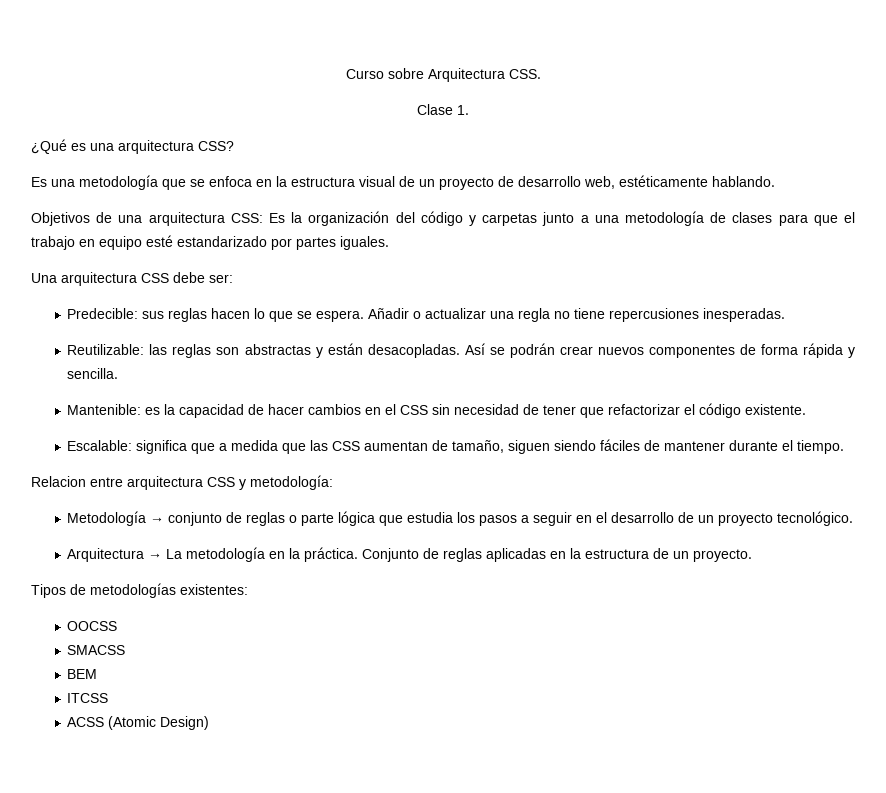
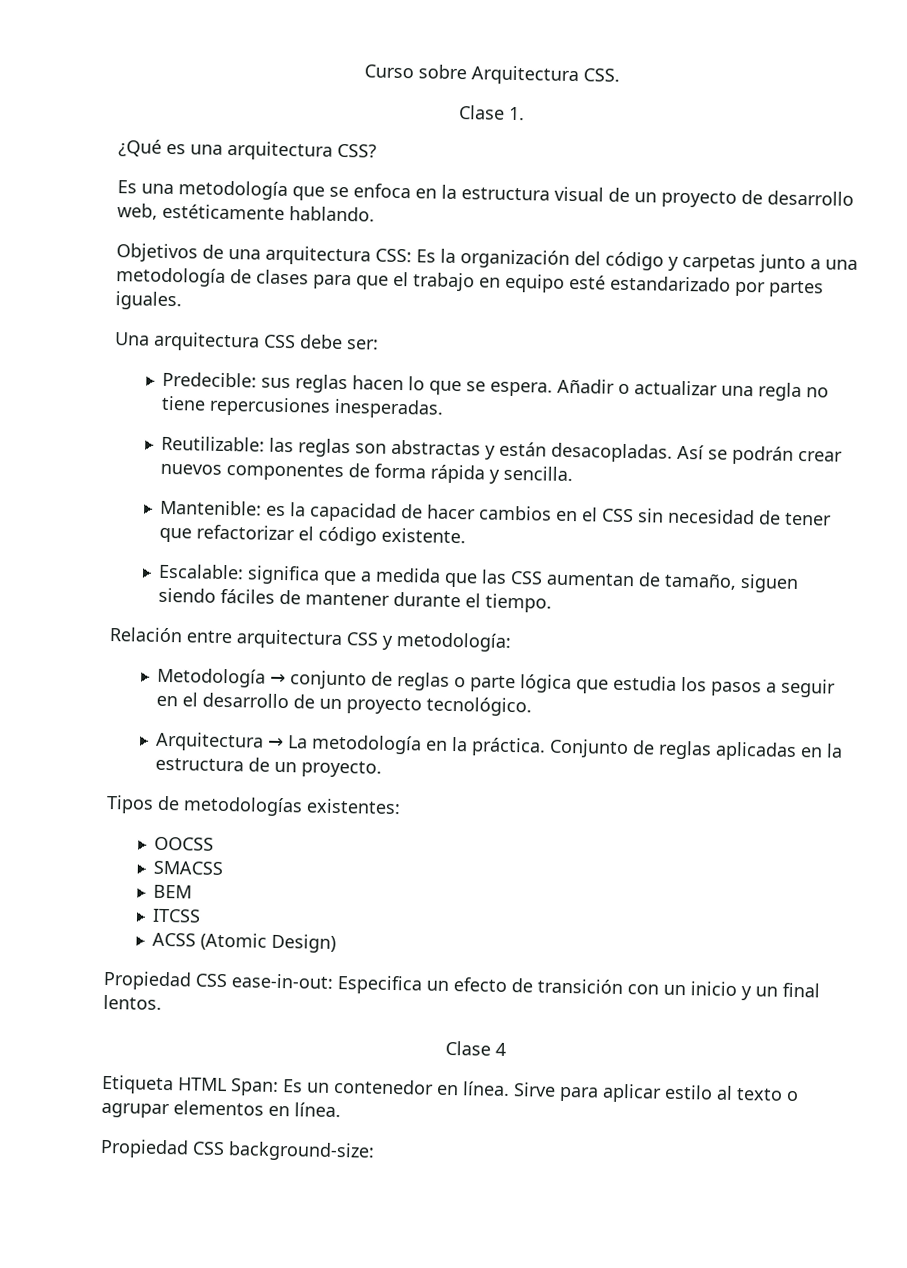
[31,476,86,487] Relacion -> [109,627,183,643] Relación
(210, 723) none -> [103,970,820,1001] [103,994,162,1010] [444,1040,506,1056] [101,1074,799,1103] [101,1100,341,1119] [100,1138,375,1162] // Propiedad CSS ease-in-out: Especifica un efecto de transición con un inicio y un final lentos. // Clase 4 // Etiqueta HTML Span: Es un contenedor en línea. Sirve para aplicar estilo al texto o agrupar elementos en línea. // Propiedad CSS background-size:

